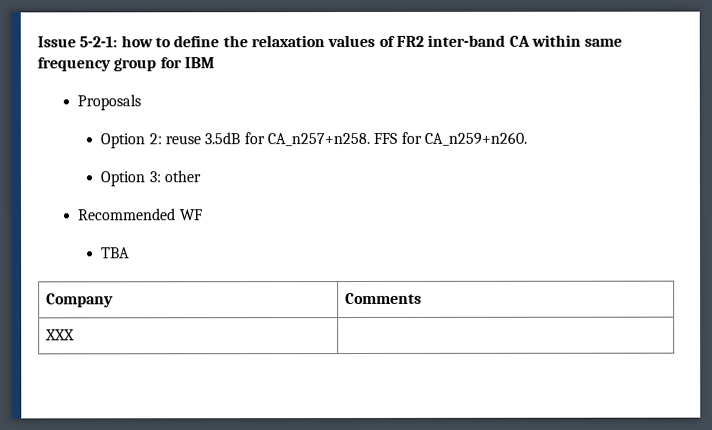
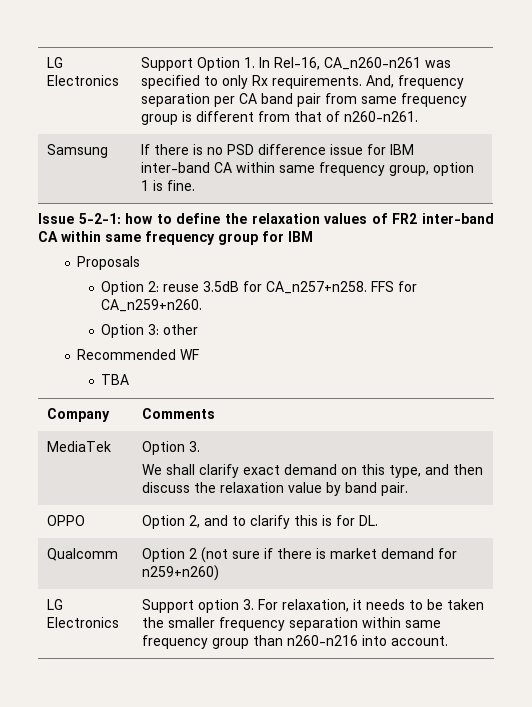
(37, 42) none -> [47,57,64,68] [47,75,120,86] [141,57,452,71] [141,75,465,89] [141,93,468,107] [141,111,419,125] [47,144,109,158] [141,144,415,155] [141,162,475,176] [141,180,196,191] LG Electronics | Support Option 1. In Rel-16, CA_n260-n261 was specified to only Rx requirements. And, frequency separation per CA band pair from same frequency group is different from that of n260-n261. // Samsung | If there is no PSD difference issue for IBM inter-band CA within same frequency group, option 1 is fine. //
[45,329,76,341] XXX | -> [47,441,112,452] [142,441,201,455] [142,464,484,478] [142,482,409,496] [47,515,86,526] [142,515,379,529] [47,548,119,561] [142,547,458,563] [142,565,220,581] [47,599,64,610] [47,617,120,628] [142,599,485,613] [142,617,442,631] [142,635,449,649] MediaTek | Option 3. // We shall clarify exact demand on this type, and then discuss the relaxation value by band pair. // OPPO | Option 2, and to clarify this is for DL. // Qualcomm | Option 2 (not sure if there is market demand for n259+n260) // LG Electronics | Support option 3. For relaxation, it needs to be taken the smaller frequency separation within same frequency group than n260-n216 into account.

